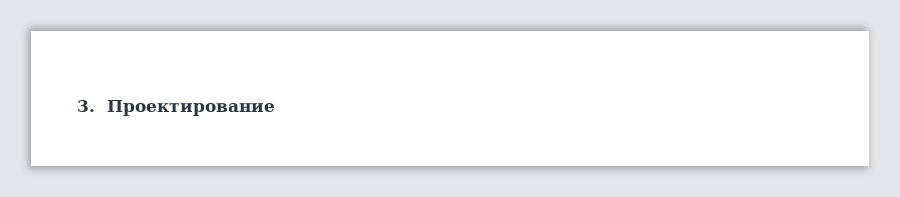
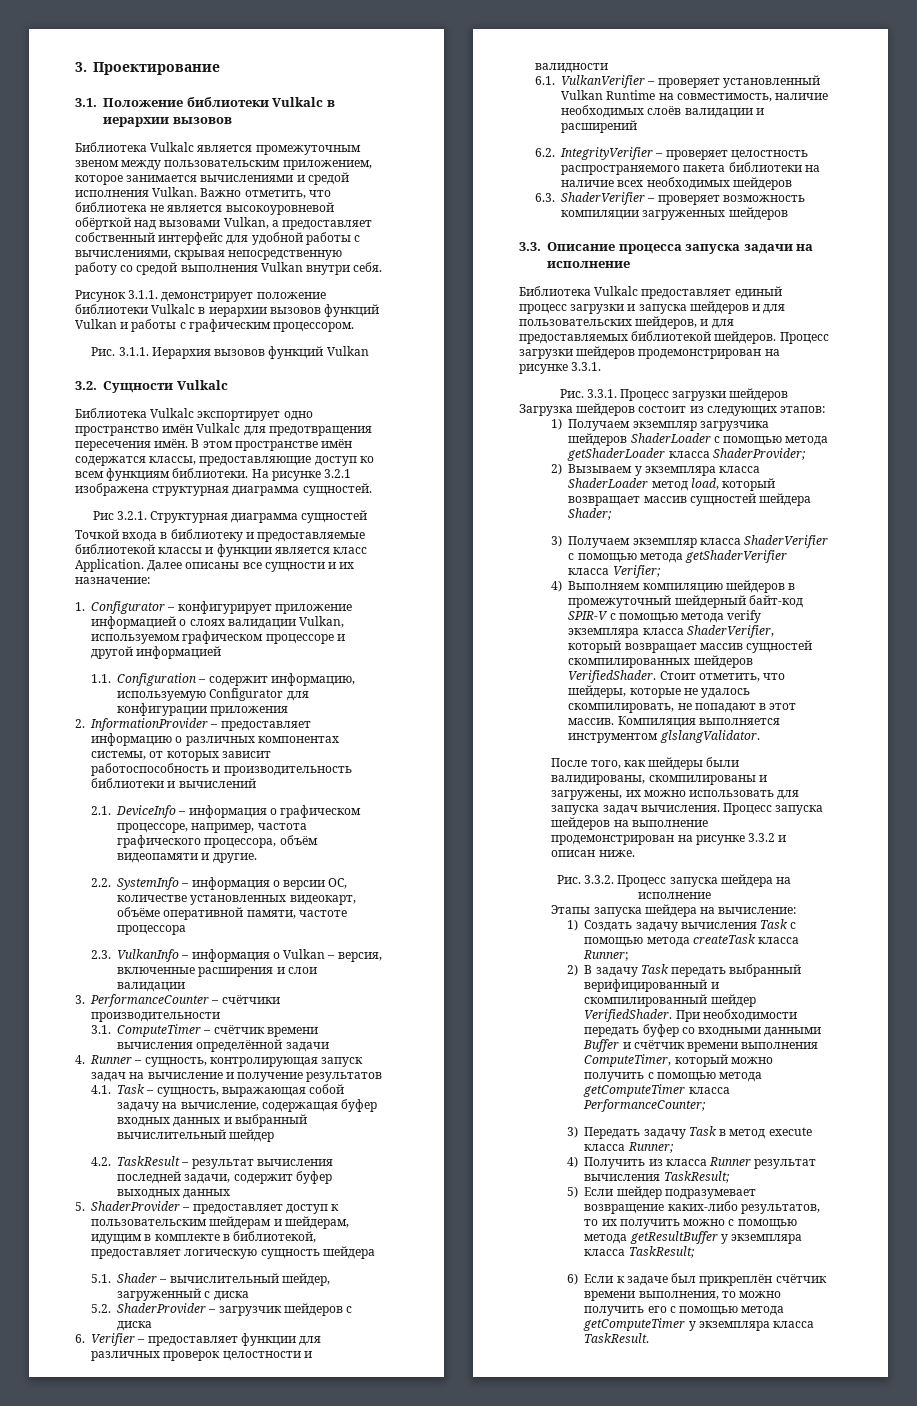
(275, 108) none -> [75,97,335,107] [103,117,232,127] [75,142,361,155] [75,160,372,170] [75,172,349,185] [75,187,331,199] [75,202,334,215] [75,217,373,230] [75,232,361,245] [75,250,343,260] [75,262,383,275] [75,290,326,302] [75,304,380,317] [75,319,355,332] [91,346,369,359] [75,380,228,393] [75,408,313,421] [75,423,372,436] [75,439,353,451] [75,456,374,466] [75,468,352,481] [75,483,372,496] [92,510,368,523] [75,529,366,542] [75,544,368,557] [75,559,355,572] [75,577,150,584] [75,601,352,614] [91,616,345,629] [91,631,345,644] [91,646,222,659] [91,673,355,686] [117,688,309,701] [117,703,289,716] [75,718,311,731] [91,733,339,746] [91,751,271,761] [91,763,352,776] [91,778,256,788] [91,805,362,818] [117,823,307,833] [117,835,318,848] [117,853,257,863] [91,877,348,890] [117,895,356,905] [117,907,347,920] [117,925,187,935] [91,949,382,962] [117,967,317,977] [117,982,186,992] [75,994,280,1007] [91,1012,221,1022] [91,1024,318,1037] [117,1039,329,1052] [75,1055,364,1067] [91,1072,383,1082] [91,1084,345,1097] [117,1099,378,1112] [117,1114,307,1127] [117,1129,275,1142] [91,1156,333,1169] [117,1171,332,1184] [117,1189,231,1199] [75,1201,340,1214] [91,1216,349,1229] [91,1231,317,1244] [91,1246,375,1259] [91,1273,330,1286] [117,1288,249,1301] [91,1303,353,1316] [117,1321,153,1331] [75,1333,322,1346] [91,1351,312,1361] [535,63,609,73] [535,75,820,88] [561,90,829,102] [561,105,764,118] [561,120,638,133] [535,147,808,160] [561,162,820,175] [561,177,792,190] [535,192,805,205] [561,207,788,220] [519,242,814,254] [547,261,630,268] [519,286,782,299] [519,301,786,314] [519,316,734,329] [519,331,829,344] [519,346,780,359] [519,362,602,374] [559,388,789,401] [519,403,826,416] [551,418,769,431] [568,433,829,446] [567,448,805,461] [551,463,761,476] [568,478,776,491] [568,493,812,506] [568,508,612,520] [551,535,829,548] [568,550,788,563] [568,565,660,578] [551,580,796,593] [568,595,803,608] [568,610,762,623] [568,625,774,638] [568,640,813,653] [568,655,753,668] [568,670,786,683] [568,685,751,698] [568,703,797,713] [568,716,780,728] [568,730,760,743] [551,757,740,770] [551,775,767,785] [551,790,800,800] [551,803,824,815] [551,817,708,830] [551,833,787,845] [551,850,635,857] [556,874,792,887] [637,892,711,899] [551,904,797,917] [567,919,797,932] [584,934,800,947] [583,950,629,961] [567,964,802,977] [584,979,719,992] [584,994,756,1007] [584,1009,797,1022] [584,1024,822,1037] [583,1039,819,1052] [584,1054,773,1067] [584,1072,763,1082] [583,1084,730,1097] [583,1099,706,1112] [567,1126,812,1139] [584,1142,673,1153] [567,1156,817,1169] [584,1171,729,1183] [567,1186,756,1199] [584,1201,820,1214] [584,1219,797,1229] [584,1231,803,1244] [584,1246,694,1258] [567,1273,827,1286] [584,1291,782,1301] [584,1306,785,1316] [583,1318,815,1331] [584,1333,650,1343] // 3.1. Положение библиотеки Vulkalc в иерархии вызовов // Библиотека Vulkalc является промежуточным звеном между пользовательским приложением, которое занимается вычислениями и средой исполнения Vulkan. Важно отметить, что библиотека не является высокоуровневой обёрткой над вызовами Vulkan, а предоставляет собственный интерфейс для удобной работы с вычислениями, скрывая непосредственную работу со средой выполнения Vulkan внутри себя. // Рисунок 3.1.1. демонстрирует положение библиотеки Vulkalc в иерархии вызовов функций Vulkan и работы с графическим процессором. // Рис. 3.1.1. Иерархия вызовов функций Vulkan // 3.2. Сущности Vulkalc // Библиотека Vulkalc экспортирует одно пространство имён Vulkalc для предотвращения пересечения имён. В этом пространстве имён содержатся классы, предоставляющие доступ ко всем функциям библиотеки. На рисунке 3.2.1 изображена структурная диаграмма сущностей. // Рис 3.2.1. Структурная диаграмма сущностей // Точкой входа в библиотеку и предоставляемые библиотекой классы и функции является класс Application. Далее описаны все сущности и их назначение: // 1. Configurator – конфигурирует приложение информацией о слоях валидации Vulkan, используемом графическом процессоре и другой информацией // 1.1. Configuration – содержит информацию, используемую Configurator для конфигурации приложения // 2. InformationProvider – предоставляет информацию о различных компонентах системы, от которых зависит работоспособность и производительность библиотеки и вычислений // 2.1. DeviceInfo – информация о графическом процессоре, например, частота графического процессора, объём видеопамяти и другие. // 2.2. SystemInfo – информация о версии ОС, количестве установленных видеокарт, объёме оперативной памяти, частоте процессора // 2.3. VulkanInfo – информация о Vulkan – версия, включенные расширения и слои валидации // 3. PerformanceCounter – счётчики производительности // 3.1. ComputeTimer – счётчик времени вычисления определённой задачи // 4. Runner – сущность, контролирующая запуск задач на вычисление и получение результатов // 4.1. Task – сущность, выражающая собой задачу на вычисление, содержащая буфер входных данных и выбранный вычислительный шейдер // 4.2. TaskResult – результат вычисления последней задачи, содержит буфер выходных данных // 5. ShaderProvider – предоставляет доступ к пользовательским шейдерам и шейдерам, идущим в комплекте в библиотекой, предоставляет логическую сущность шейдера // 5.1. Shader – вычислительный шейдер, загруженный с диска // 5.2. ShaderProvider – загрузчик шейдеров с диска // 6. Verifier – предоставляет функции для различных проверок целостности и валидности // 6.1. VulkanVerifier – проверяет установленный Vulkan Runtime на совместимость, наличие необходимых слоёв валидации и расширений // 6.2. IntegrityVerifier – проверяет целостность распространяемого пакета библиотеки на наличие всех необходимых шейдеров // 6.3. ShaderVerifier – проверяет возможность компиляции загруженных шейдеров // 3.3. Описание процесса запуска задачи на исполнение // Библиотека Vulkalc предоставляет единый процесс загрузки и запуска шейдеров и для пользовательских шейдеров, и для предоставляемых библиотекой шейдеров. Процесс загрузки шейдеров продемонстрирован на рисунке 3.3.1. // Рис. 3.3.1. Процесс загрузки шейдеров // Загрузка шейдеров состоит из следующих этапов: // 1) Получаем экземпляр загрузчика шейдеров ShaderLoader с помощью метода getShaderLoader класса ShaderProvider; // 2) Вызываем у экземпляра класса ShaderLoader метод load, который возвращает массив сущностей шейдера Shader; // 3) Получаем экземпляр класса ShaderVerifier с помощью метода getShaderVerifier класса Verifier; // 4) Выполняем компиляцию шейдеров в промежуточный шейдерный байт-код SPIR-V с помощью метода verify экземпляра класса ShaderVerifier, который возвращает массив сущностей скомпилированных шейдеров VerifiedShader. Стоит отметить, что шейдеры, которые не удалось скомпилировать, не попадают в этот массив. Компиляция выполняется инструментом glslangValidator. // После того, как шейдеры были валидированы, скомпилированы и загружены, их можно использовать для запуска задач вычисления. Процесс запуска шейдеров на выполнение продемонстрирован на рисунке 3.3.2 и описан ниже. // Рис. 3.3.2. Процесс запуска шейдера на исполнение // Этапы запуска шейдера на вычисление: // 1) Создать задачу вычисления Task с помощью метода createTask класса Runner; // 2) В задачу Task передать выбранный верифицированный и скомпилированный шейдер VerifiedShader. При необходимости передать буфер со входными данными Buffer и счётчик времени выполнения ComputeTimer, который можно получить с помощью метода getComputeTimer класса PerformanceCounter; // 3) Передать задачу Task в метод execute класса Runner; // 4) Получить из класса Runner результат вычисления TaskResult; // 5) Если шейдер подразумевает возвращение каких-либо результатов, то их получить можно с помощью метода getResultBuffer у экземпляра класса TaskResult; // 6) Если к задаче был прикреплён счётчик времени выполнения, то можно получить его с помощью метода getComputeTimer у экземпляра класса TaskResult.

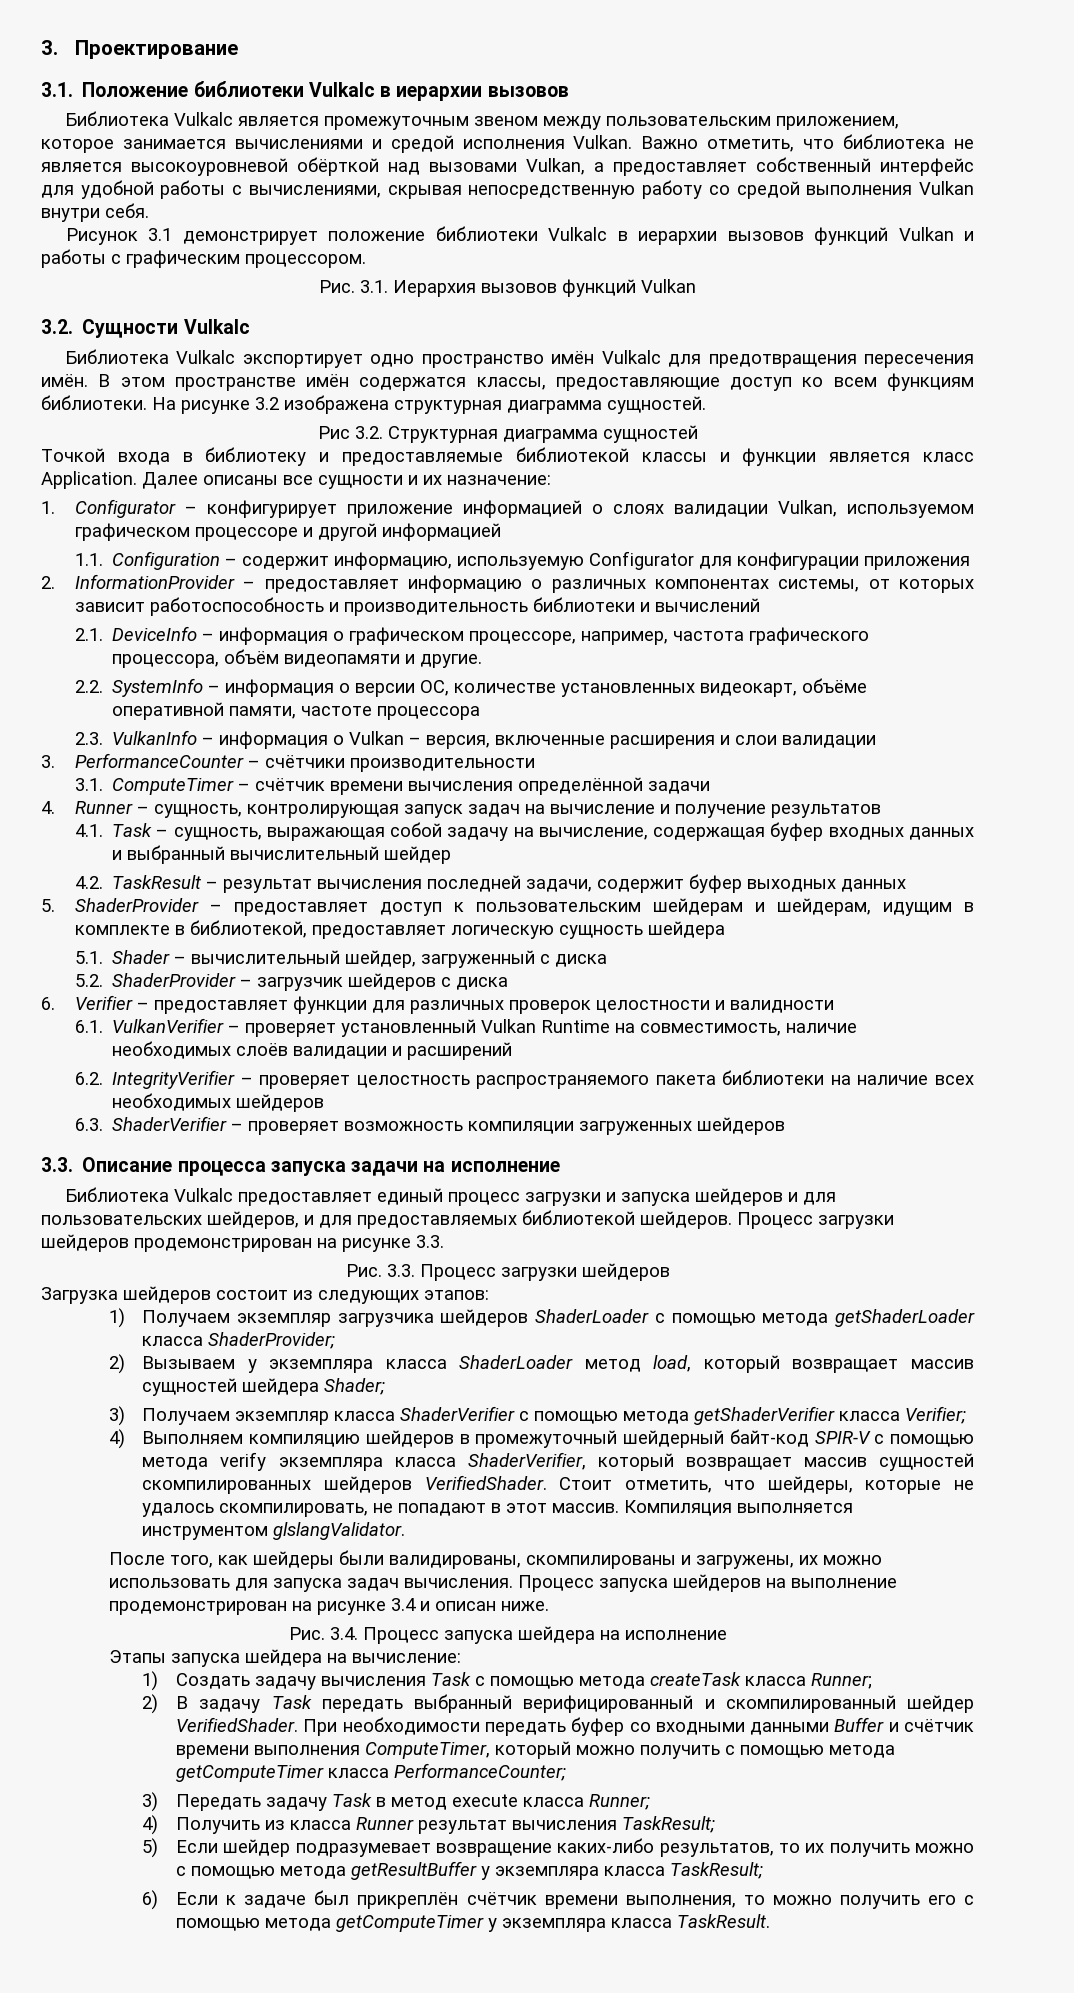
[128,290,159,299] 3.1.1. -> [148,228,173,241] 3.1
[118,347,149,356] 3.1.1. -> [360,280,388,293] 3.1.
[324,469,352,478] 3.2.1 -> [255,397,279,410] 3.2
[116,511,147,520] 3.2.1. -> [354,426,383,439] 3.2.
[571,362,602,371] [559,389,617,398] 3.3.1. // Рис. 3.3.1. -> [416,1235,444,1248] [345,1264,415,1277] 3.3. // Рис. 3.3.
[748,833,776,842] 3.3.2 -> [390,1598,416,1611] 3.4
[584,875,615,884] 3.3.2. -> [329,1627,358,1640] 3.4.

